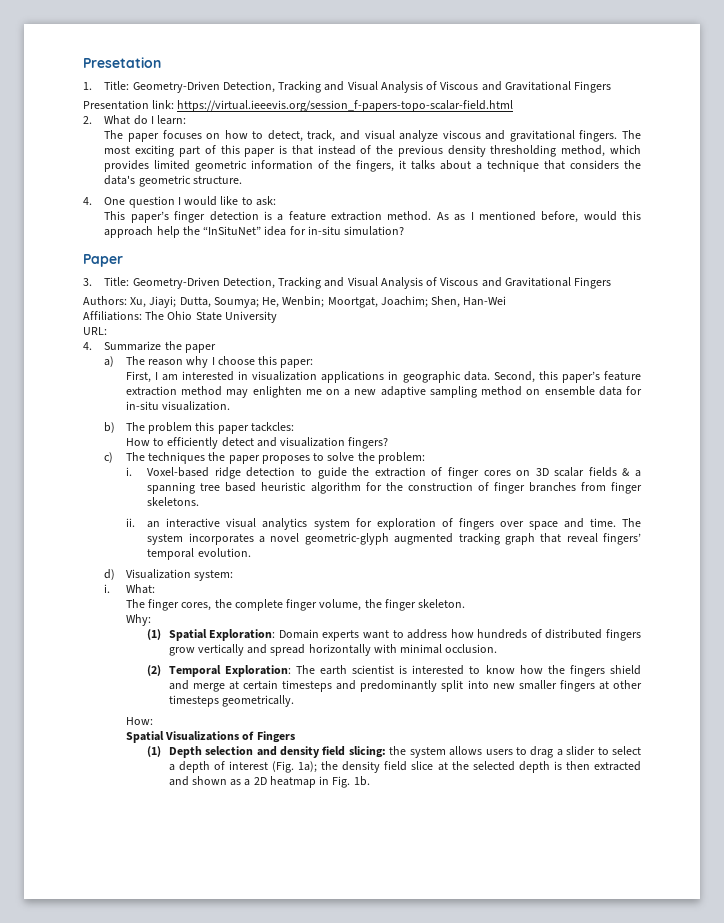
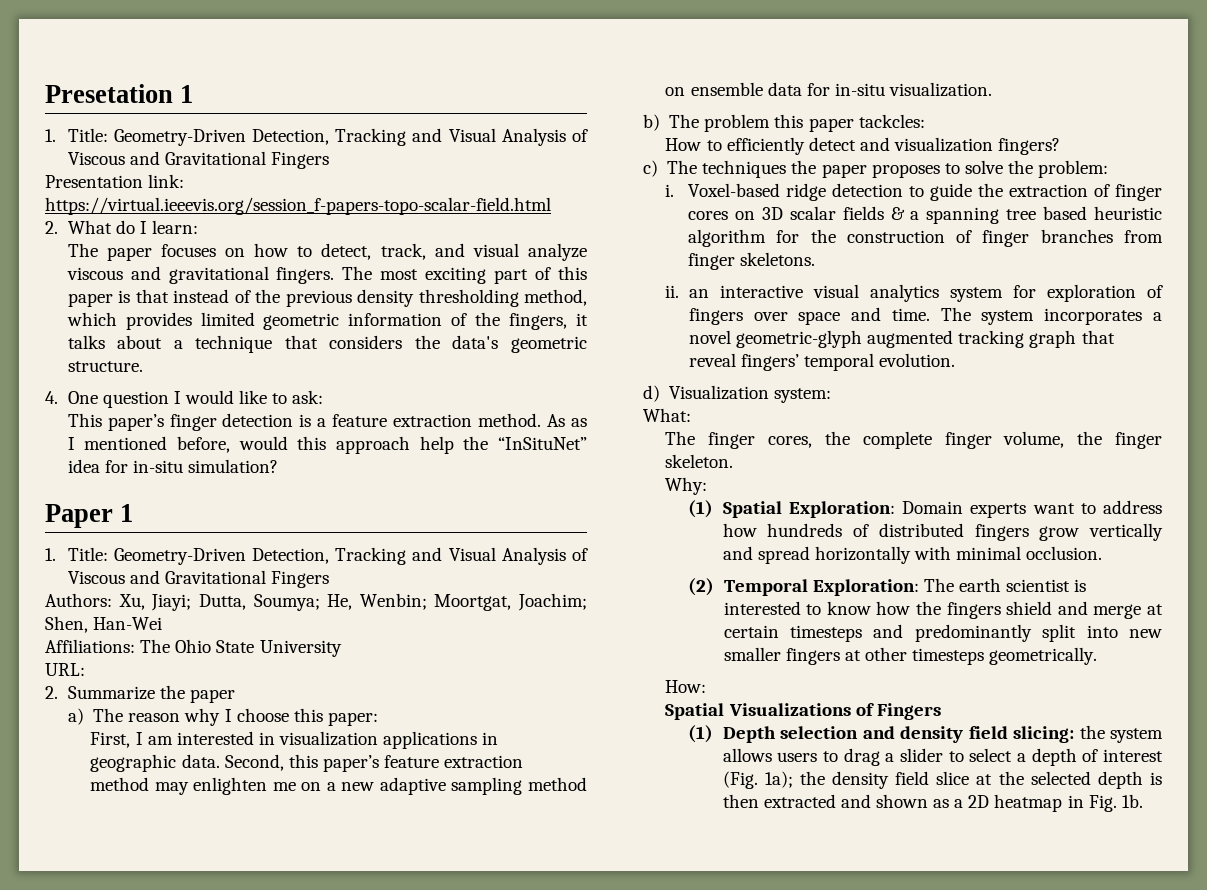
(161, 62) none -> [180,85,194,103] 1
[83,278,92,286] // 3. -> [120,504,134,522] [45,548,56,561] 1 // 1.
[83,342,92,350] 4. -> [45,686,58,699] 2.
[104,584,111,593] i. -> (832, 395) none

